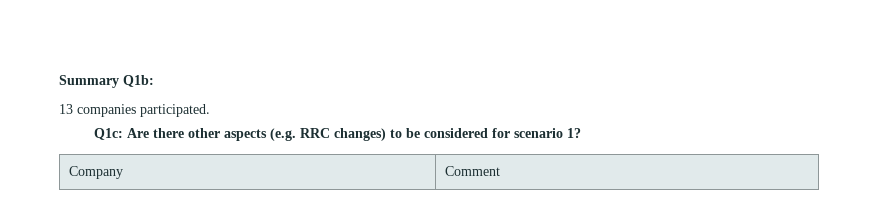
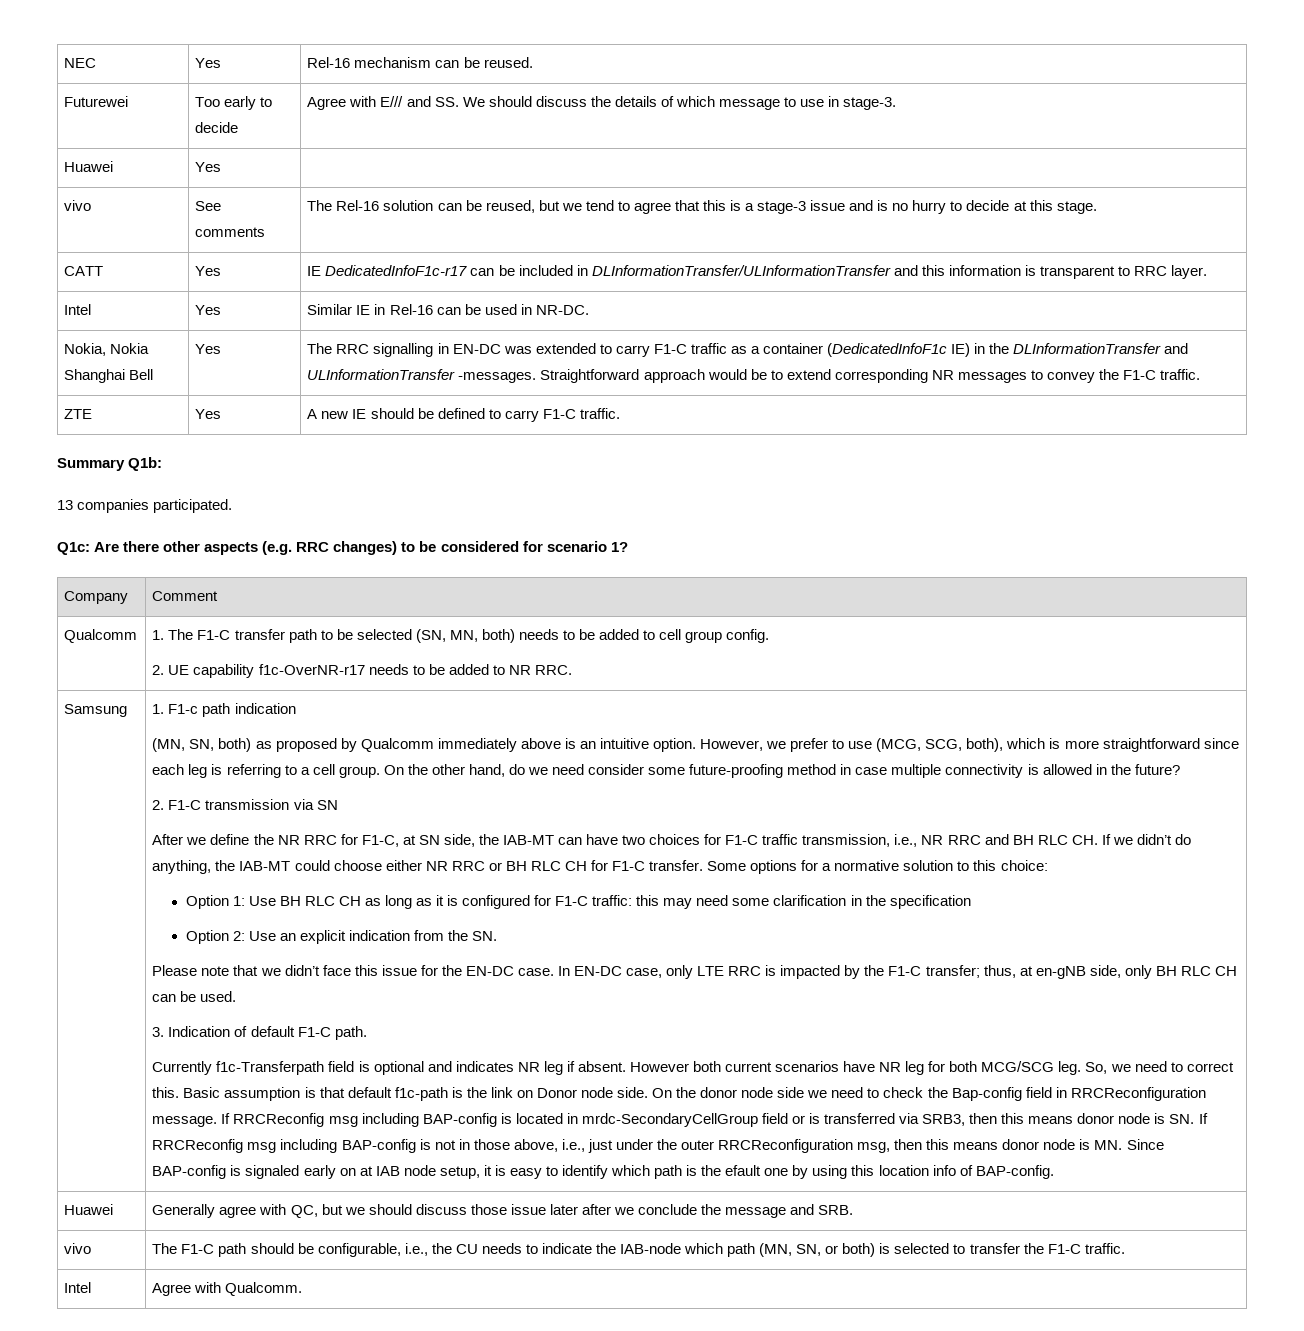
(59, 81) none -> [64,58,97,68] [195,58,222,68] [307,57,533,68] [64,96,129,107] [195,96,273,110] [195,122,239,133] [307,96,897,110] [64,161,114,172] [195,162,222,172] [64,200,92,211] [195,201,222,211] [195,227,266,237] [307,200,1097,214] [64,266,104,276] [195,266,222,276] [307,265,1208,279] [64,304,92,315] [195,305,222,315] [307,304,589,315] [64,343,150,356] [64,369,154,383] [195,344,222,354] [307,343,1189,357] [307,369,1201,383] [64,409,93,419] [195,409,222,419] [307,408,620,422] NEC | Yes | Rel-16 mechanism can be reused. // Futurewei | Too early to decide | Agree with E/// and SS. We should discuss the details of which message to use in stage-3. // Huawei | Yes | // vivo | See comments | The Rel-16 solution can be reused, but we tend to agree that this is a stage-3 issue and is no hurry to decide at this stage. // CATT | Yes | IE DedicatedInfoF1c-r17 can be included in DLInformationTransfer/ULInformationTransfer and this information is transparent to RRC layer. // Intel | Yes | Similar IE in Rel-16 can be used in NR-DC. // Nokia, Nokia Shanghai Bell | Yes | The RRC signalling in EN-DC was extended to carry F1-C traffic as a container (DedicatedInfoF1c IE) in the DLInformationTransfer and ULInformationTransfer -messages. Straightforward approach would be to extend corresponding NR messages to convey the F1-C traffic. // ZTE | Yes | A new IE should be defined to carry F1-C traffic. //
(501, 171) none -> [64,629,138,643] [152,629,770,643] [152,664,572,678] [64,704,128,717] [152,703,296,717] [152,738,1239,752] [152,764,1180,778] [152,799,338,810] [152,834,1191,847] [152,860,1048,874] [185,895,971,909] [185,930,497,944] [152,965,1237,979] [152,991,237,1002] [152,1026,367,1040] [152,1061,1234,1075] [152,1087,1206,1101] [152,1113,1208,1127] [152,1139,1164,1153] [152,1165,1054,1179] [64,1204,114,1215] [152,1204,854,1218] [64,1243,92,1254] [152,1243,1125,1257] [64,1282,92,1293] [152,1282,303,1296] // Qualcomm | 1. The F1-C transfer path to be selected (SN, MN, both) needs to be added to cell group config. // 2. UE capability f1c-OverNR-r17 needs to be added to NR RRC. // Samsung | 1. F1-c path indication // (MN, SN, both) as proposed by Qualcomm immediately above is an intuitive option. However, we prefer to use (MCG, SCG, both), which is more straightforward since each leg is referring to a cell group. On the other hand, do we need consider some future-proofing method in case multiple connectivity is allowed in the future? // 2. F1-C transmission via SN // After we define the NR RRC for F1-C, at SN side, the IAB-MT can have two choices for F1-C traffic transmission, i.e., NR RRC and BH RLC CH. If we didn’t do anything, the IAB-MT could choose either NR RRC or BH RLC CH for F1-C transfer. Some options for a normative solution to this choice: // Option 1: Use BH RLC CH as long as it is configured for F1-C traffic: this may need some clarification in the specification // Option 2: Use an explicit indication from the SN. // Please note that we didn’t face this issue for the EN-DC case. In EN-DC case, only LTE RRC is impacted by the F1-C transfer; thus, at en-gNB side, only BH RLC CH can be used. // 3. Indication of default F1-C path. // Currently f1c-Transferpath field is optional and indicates NR leg if absent. However both current scenarios have NR leg for both MCG/SCG leg. So, we need to correct this. Basic assumption is that default f1c-path is the link on Donor node side. On the donor node side we need to check the Bap-config field in RRCReconfiguration message. If RRCReconfig msg including BAP-config is located in mrdc-SecondaryCellGroup field or is transferred via SRB3, then this means donor node is SN. If RRCReconfig msg including BAP-config is not in those above, i.e., just under the outer RRCReconfiguration msg, then this means donor node is MN. Since BAP-config is signaled early on at IAB node setup, it is easy to identify which path is the efault one by using this location info of BAP-config. // Huawei | Generally agree with QC, but we should discuss those issue later after we conclude the message and SRB. // vivo | The F1-C path should be configurable, i.e., the CU needs to indicate the IAB-node which path (MN, SN, or both) is selected to transfer the F1-C traffic. // Intel | Agree with Qualcomm.

